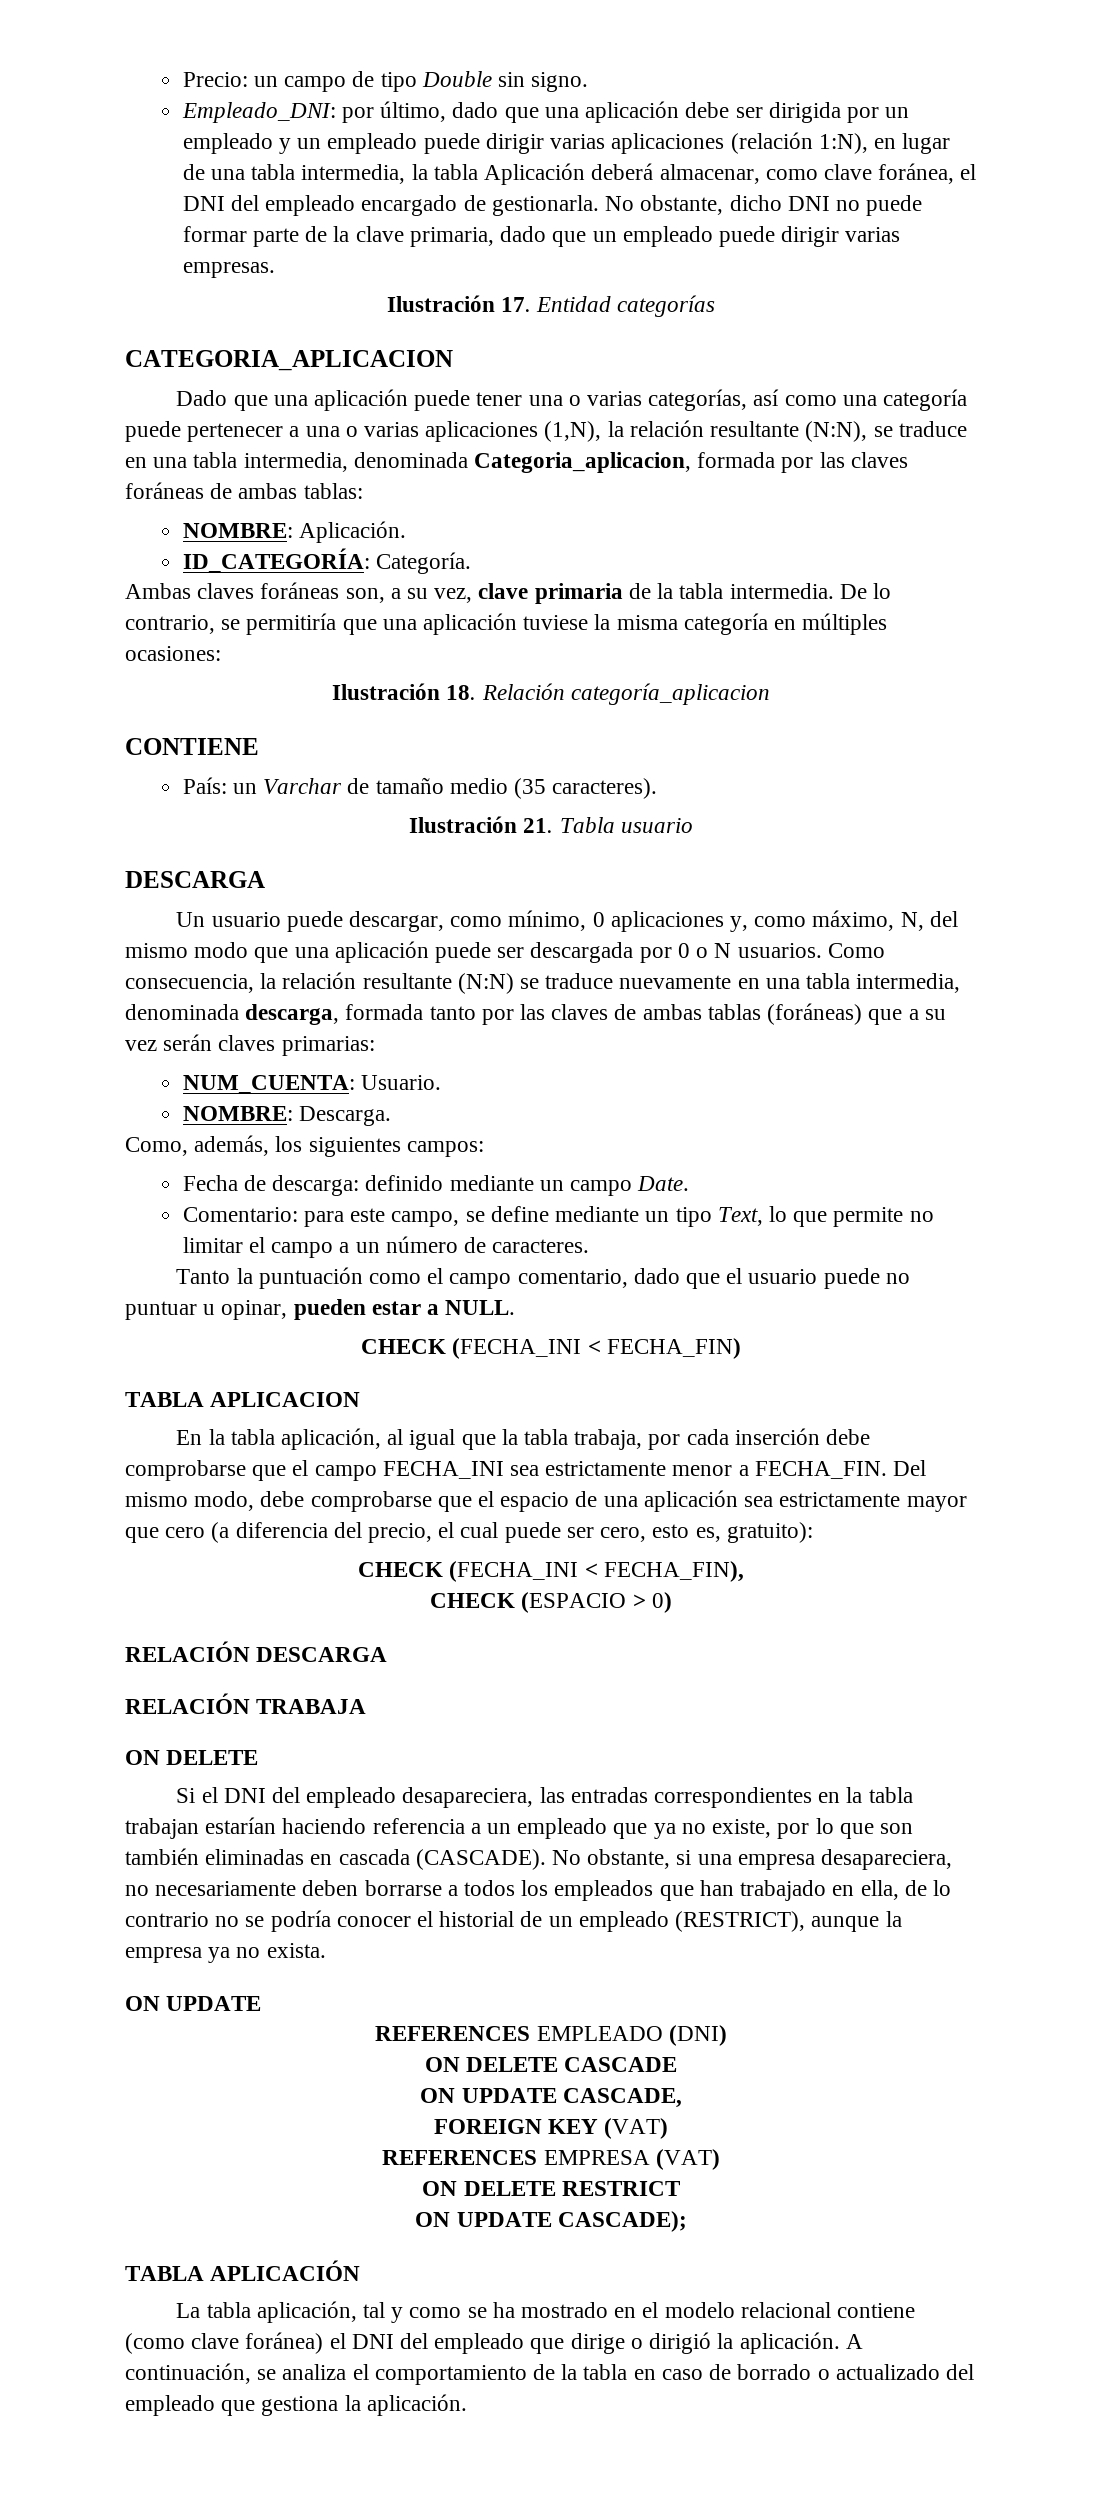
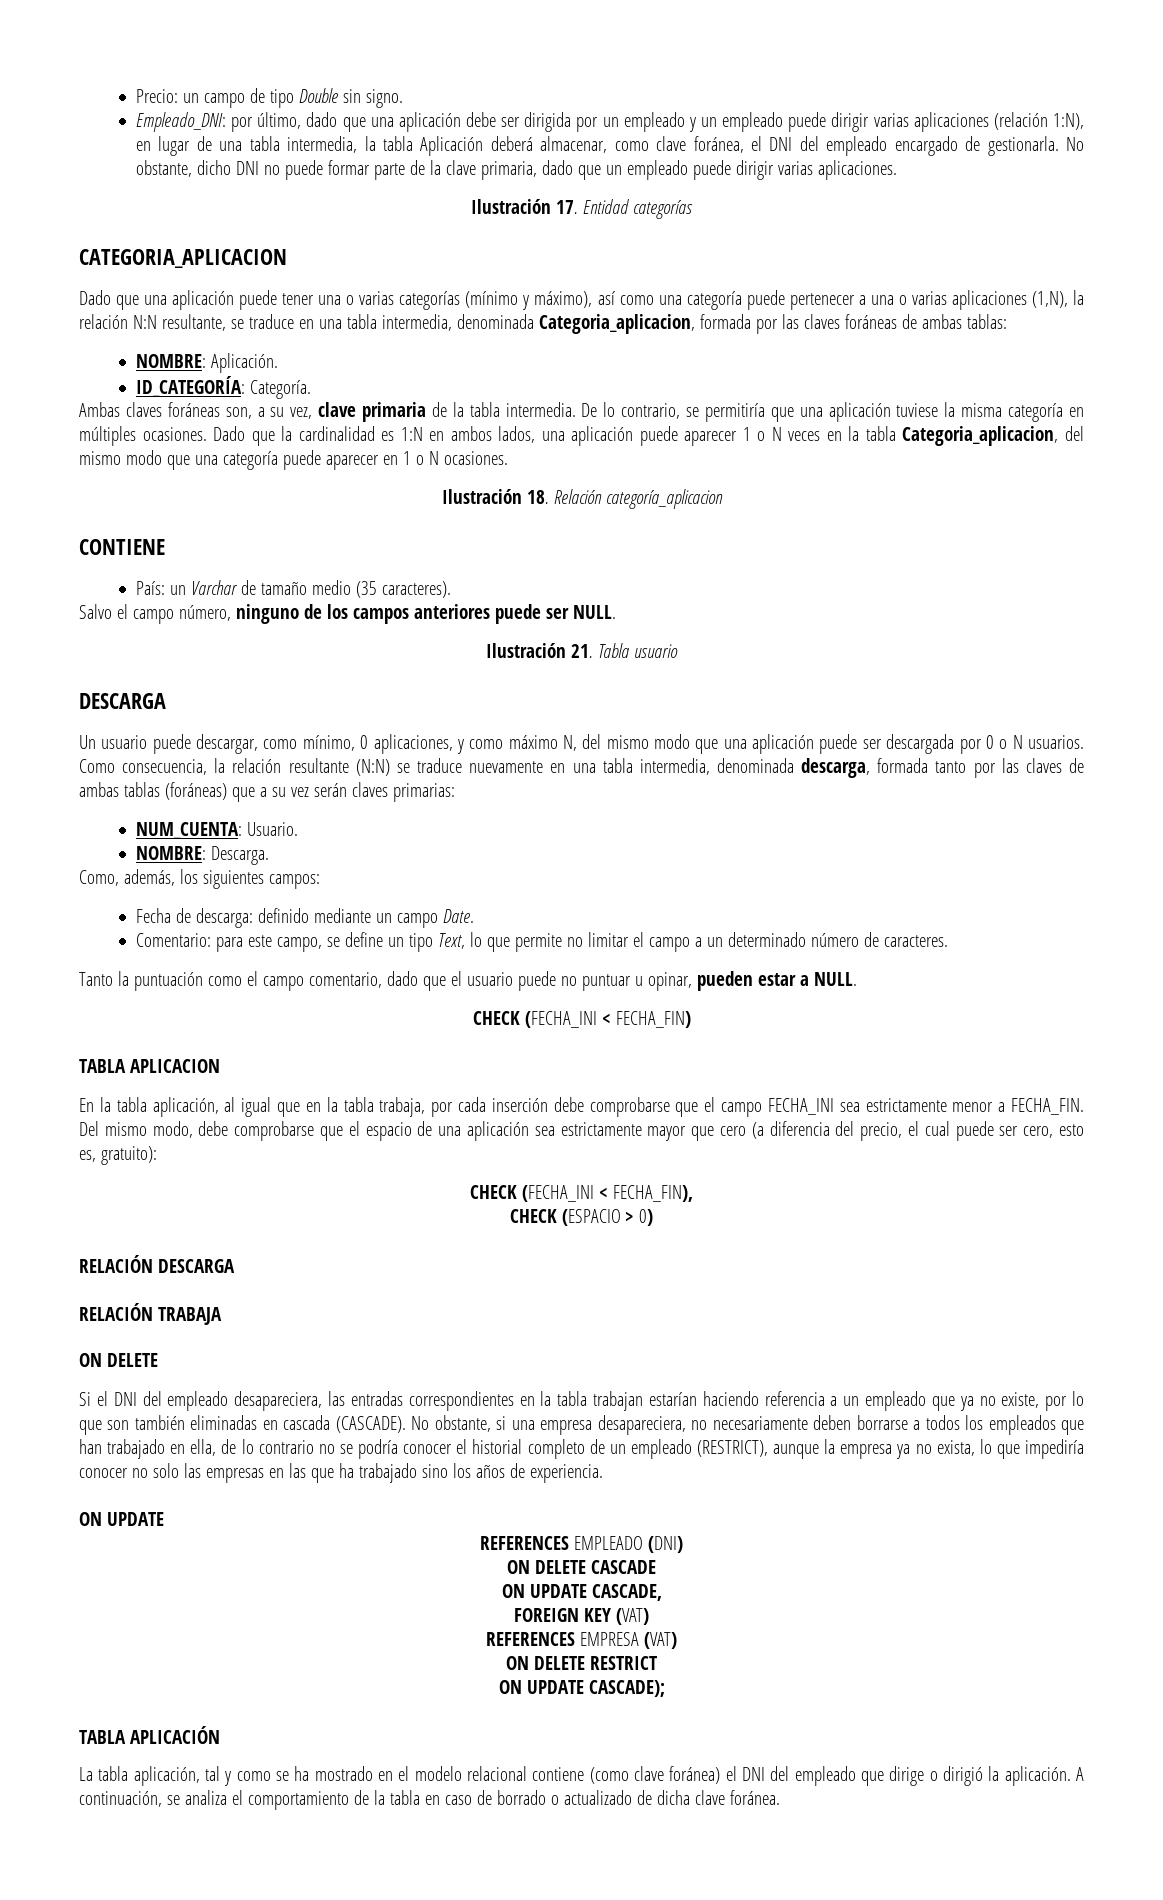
[182,262,275,278] empresas. -> [817,160,897,180] aplicaciones.
[648,389,748,411] categorías, -> [399,291,593,310] categorías (mínimo y máximo),
[710,421,868,442] resultante (N:N), -> [132,314,226,331] N:N resultante,
[125,646,221,661] ocasiones: -> [142,426,1084,446] [79,450,508,470] ocasiones. Dado que la cardinalidad es 1:N en ambos lados, una aplicación puede aparecer 1 o N veces en la tabla Categoria_aplicacion, del mismo modo que una categoría puede aparecer en 1 o N ocasiones.
(658, 788) none -> [79,604,616,624] // Salvo el campo número, ninguno de los campos anteriores puede ser NULL.
[610,910,895,932] aplicaciones y, como máximo, -> [373,734,558,754] aplicaciones, y como máximo
[555,1206,640,1222] mediante -> (384, 939) none
(380, 1247) none -> [727,932,806,947] determinado
(496, 1442) none -> [305,1102,321,1112] en
(515, 1919) none -> [527,1439,585,1459] completo
[266,1943,326,1958] exista. -> [936,1439,1085,1459] [79,1463,603,1483] exista, lo que impediría conocer no solo las empresas en las que ha trabajado sino los años de experiencia.
[945,2364,974,2380] [125,2394,467,2416] del empleado que gestiona la aplicación. -> [636,1790,780,1805] de dicha clave foránea.

